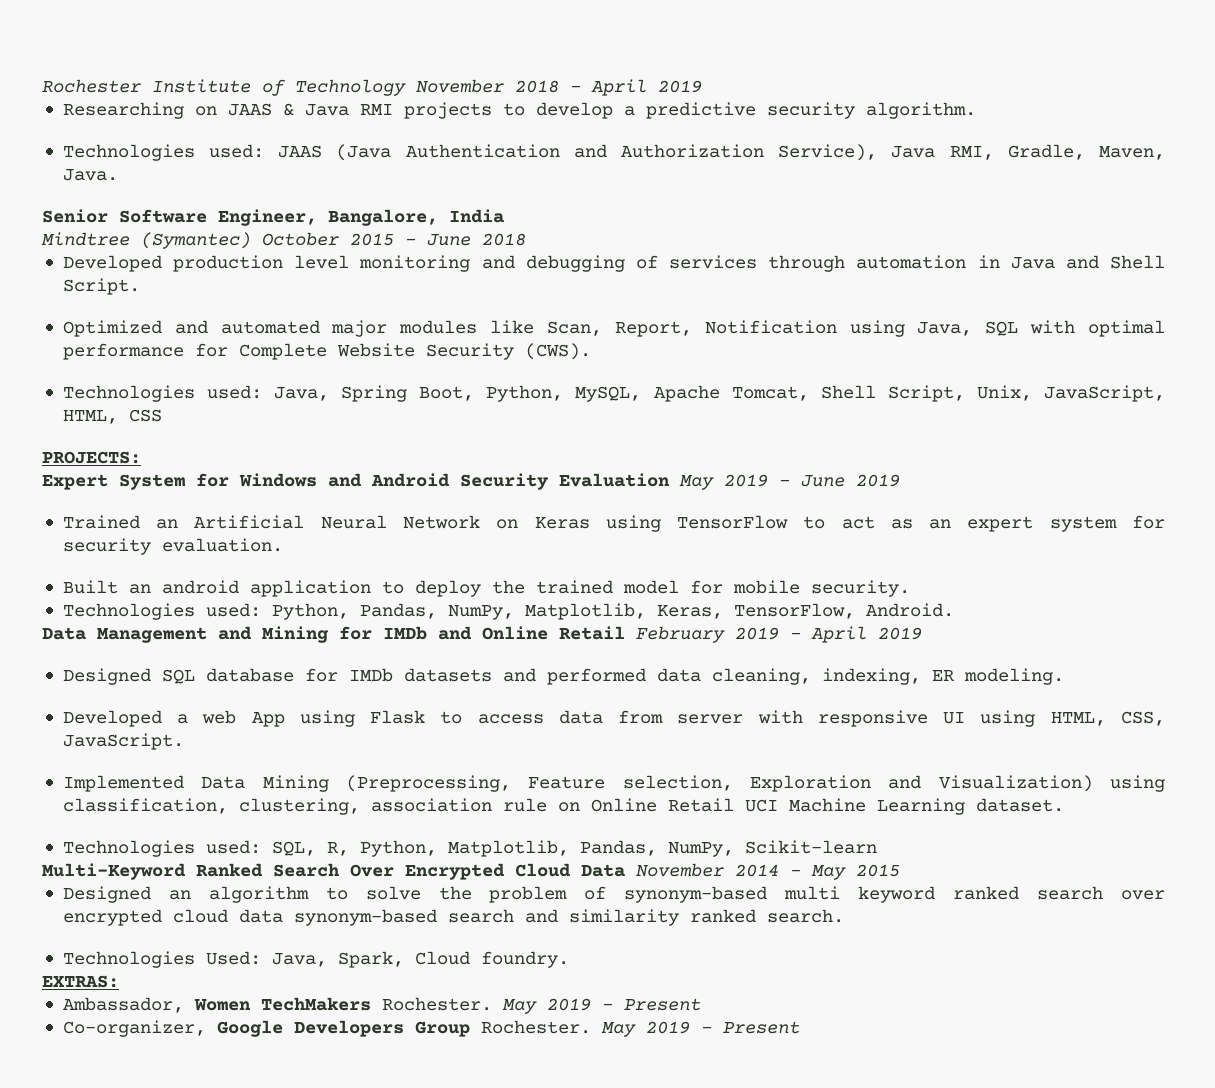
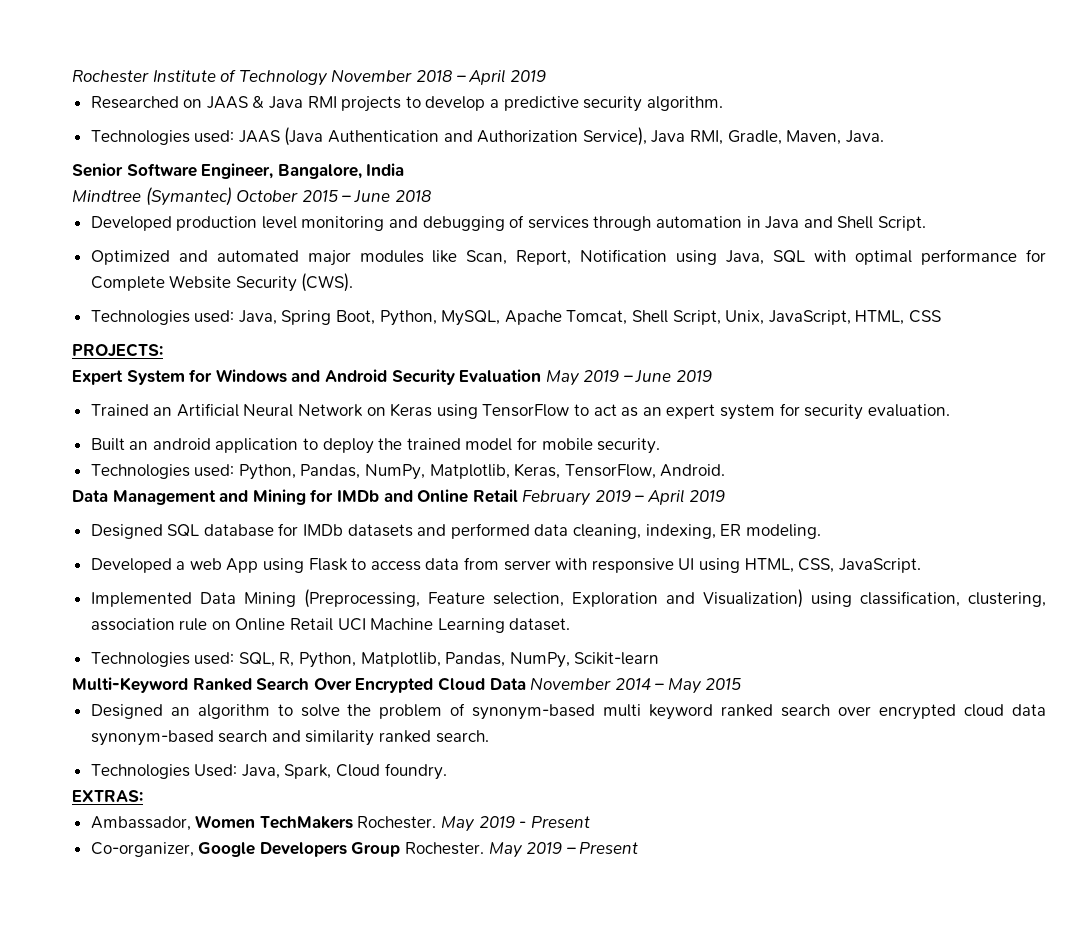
[62,102,184,119] Researching -> [90,96,179,109] Researched

